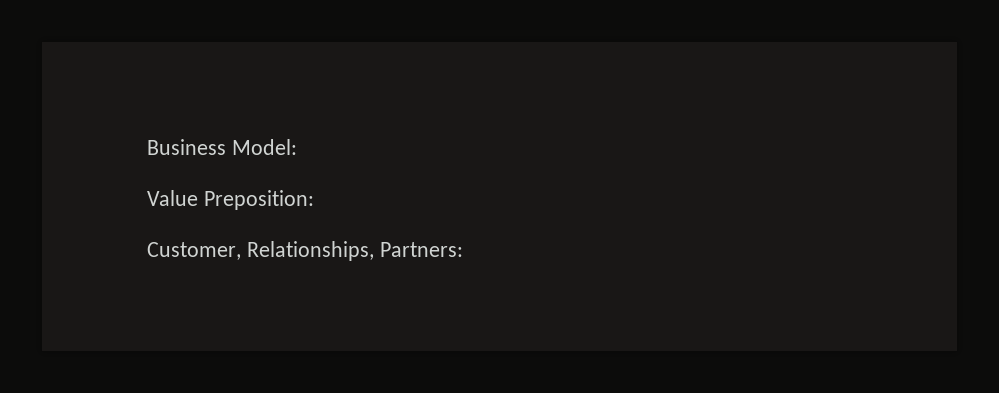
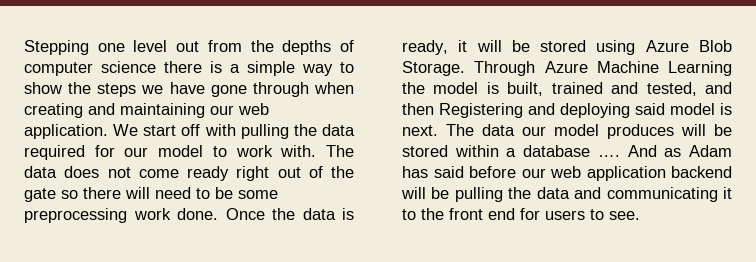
[147,139,297,155] [147,190,314,210] [147,241,463,261] Business Model: // Value Preposition: // Customer, Relationships, Partners: -> [24,40,355,55] [24,61,354,76] [24,82,354,97] [24,103,269,118] [24,124,355,139] [24,145,355,160] [24,166,354,181] [24,187,278,202] [24,208,354,223] [402,40,732,55] [402,61,732,76] [402,82,732,96] [402,103,732,118] [402,124,732,139] [402,145,732,157] [402,166,732,181] [401,187,732,202] [402,208,640,220] Stepping one level out from the depths of computer science there is a simple way to show the steps we have gone through when creating and maintaining our web application. We start off with pulling the data required for our model to work with. The data does not come ready right out of the gate so there will need to be some preprocessing work done. Once the data is ready, it will be stored using Azure Blob Storage. Through Azure Machine Learning the model is built, trained and tested, and then Registering and deploying said model is next. The data our model produces will be stored within a database …. And as Adam has said before our web application backend will be pulling the data and communicating it to the front end for users to see.

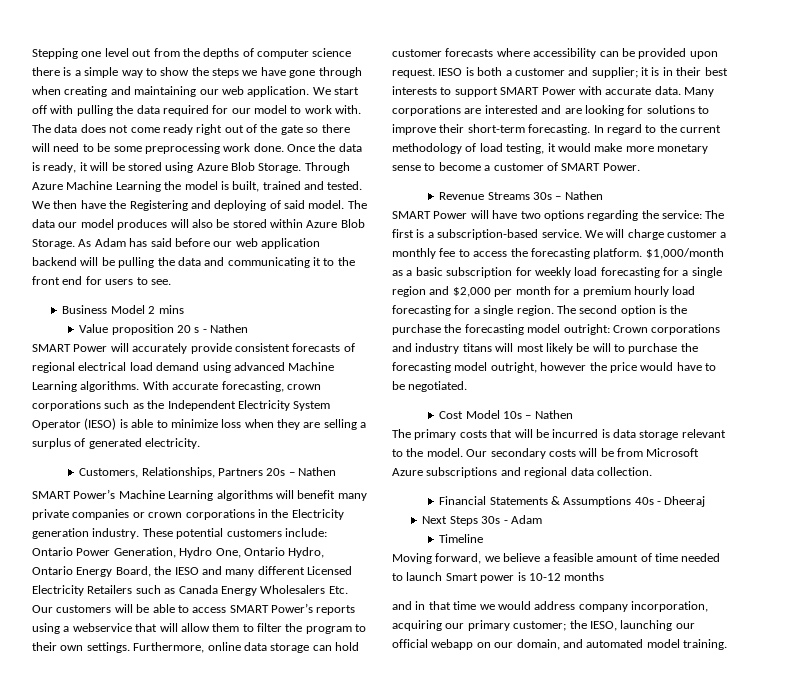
[646,82,732,96] [402,103,732,118] [402,125,438,136] tested, and then Registering and deploying said model is next. -> [327,181,363,190] [32,200,345,211] tested. We then have the Registering and deploying of said model.
(706, 130) none -> [191,219,213,228] also
[506,145,682,157] a database …. And as -> [306,219,365,228] [32,239,92,249] Azure Blob Storage. As
(640, 215) none -> [62,305,184,314] [79,324,249,335] [32,343,355,354] [32,362,335,373] [32,381,321,392] [32,400,331,411] [32,418,367,430] [32,438,201,449] [79,467,337,478] [32,489,367,501] [32,509,344,520] [32,528,327,539] [32,547,325,558] [32,566,352,577] [32,585,348,596] [32,603,356,615] [32,623,367,634] [32,642,359,653] [392,48,718,59] [392,67,728,78] [392,86,714,97] [392,105,709,116] [392,124,721,135] [392,143,708,154] [392,162,640,171] [439,191,603,200] [392,210,725,221] [392,229,727,240] [392,248,724,259] [392,267,722,278] [392,286,696,297] [392,305,688,316] [392,324,721,335] [392,343,698,354] [392,362,716,373] [392,381,468,392] [439,410,573,419] [392,429,726,440] [392,448,700,459] [392,467,652,478] [439,496,706,507] [422,515,542,526] [439,534,484,543] [392,553,721,564] [392,572,605,583] [392,601,708,612] [392,620,695,631] [392,639,727,650] // Business Model 2 mins // Value proposition 20 s - Nathen // SMART Power will accurately provide consistent forecasts of regional electrical load demand using advanced Machine Learning algorithms. With accurate forecasting, crown corporations such as the Independent Electricity System Operator (IESO) is able to minimize loss when they are selling a surplus of generated electricity. // Customers, Relationships, Partners 20s – Nathen // SMART Power’s Machine Learning algorithms will benefit many private companies or crown corporations in the Electricity generation industry. These potential customers include: Ontario Power Generation, Hydro One, Ontario Hydro, Ontario Energy Board, the IESO and many different Licensed Electricity Retailers such as Canada Energy Wholesalers Etc. Our customers will be able to access SMART Power’s reports using a webservice that will allow them to filter the program to their own settings. Furthermore, online data storage can hold customer forecasts where accessibility can be provided upon request. IESO is both a customer and supplier; it is in their best interests to support SMART Power with accurate data. Many corporations are interested and are looking for solutions to improve their short-term forecasting. In regard to the current methodology of load testing, it would make more monetary sense to become a customer of SMART Power. // Revenue Streams 30s – Nathen // SMART Power will have two options regarding the service: The first is a subscription-based service. We will charge customer a monthly fee to access the forecasting platform. $1,000/month as a basic subscription for weekly load forecasting for a single region and $2,000 per month for a premium hourly load forecasting for a single region. The second option is the purchase the forecasting model outright: Crown corporations and industry titans will most likely be will to purchase the forecasting model outright, however the price would have to be negotiated. // Cost Model 10s – Nathen // The primary costs that will be incurred is data storage relevant to the model. Our secondary costs will be from Microsoft Azure subscriptions and regional data collection. // Financial Statements & Assumptions 40s - Dheeraj // Next Steps 30s - Adam // Timeline // Moving forward, we believe a feasible amount of time needed to launch Smart power is 10-12 months // and in that time we would address company incorporation, acquiring our primary customer; the IESO, launching our official webapp on our domain, and automated model training.

